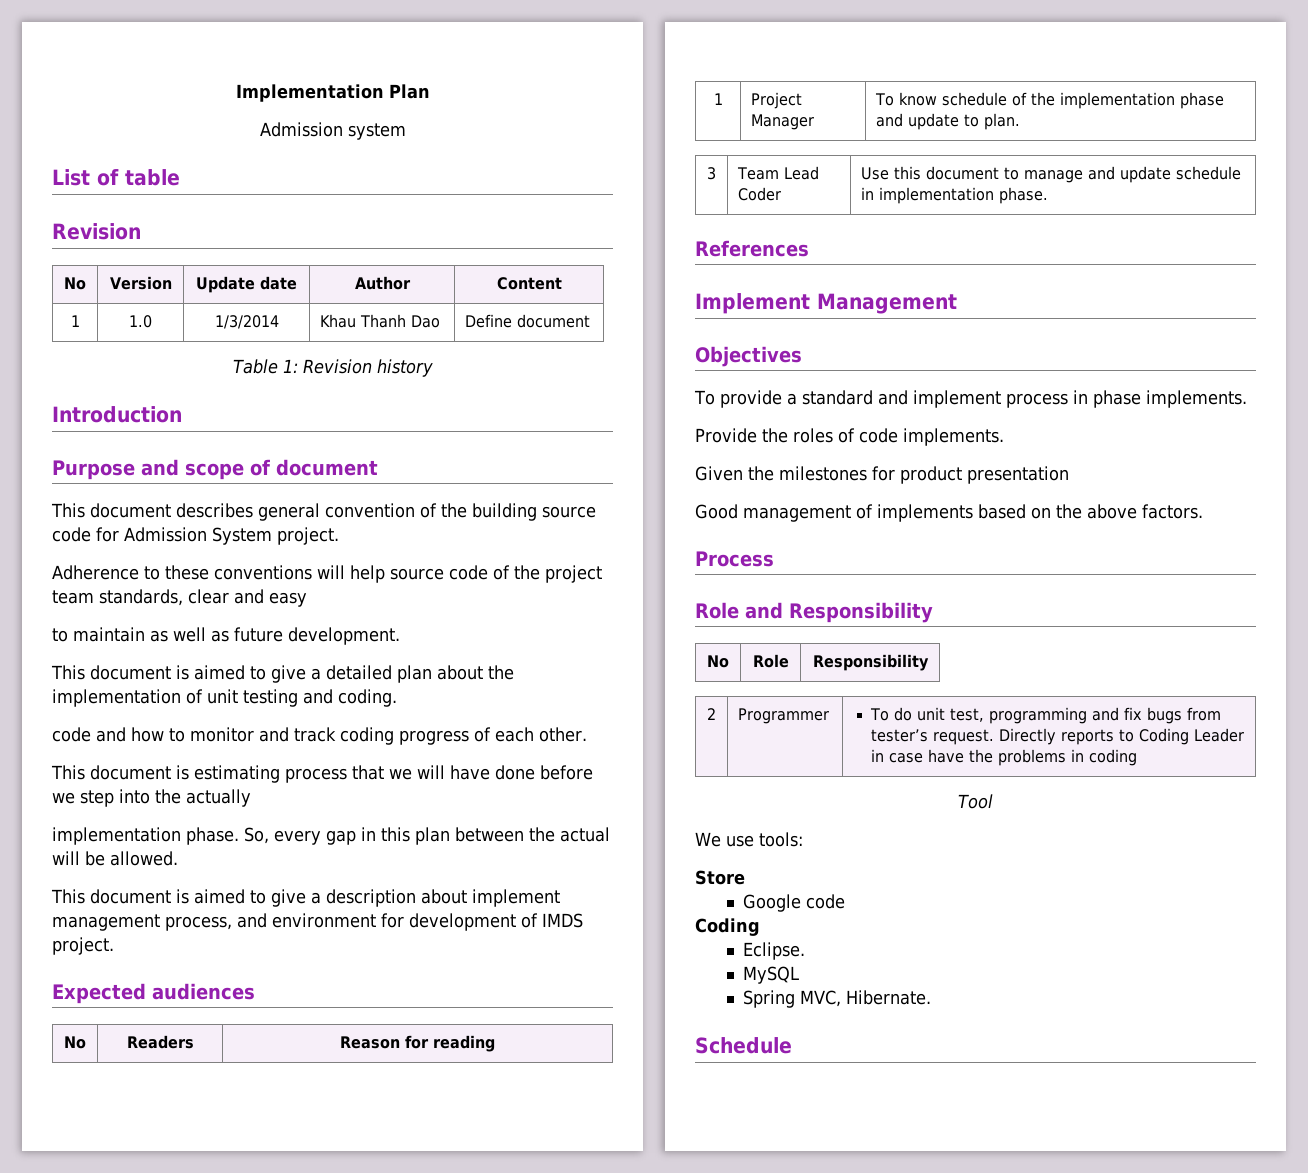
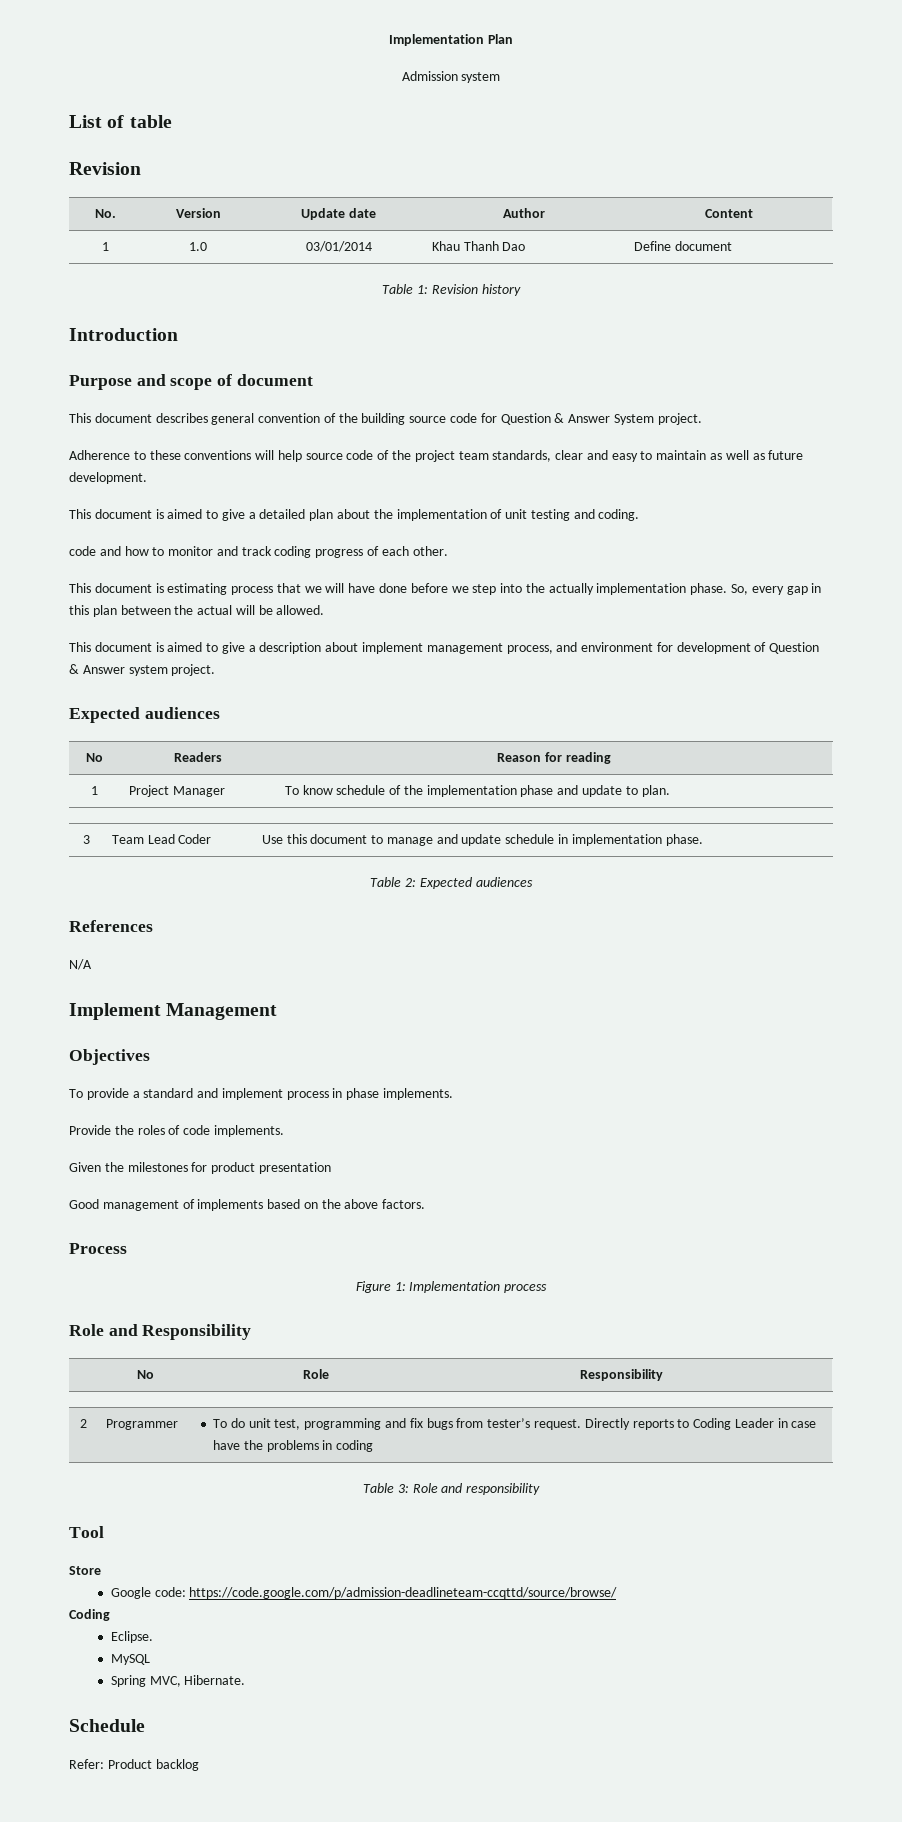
[64,277,86,290] No -> [95,209,116,218] No.
[214,315,279,329] 1/3/2014 -> [305,241,372,252] 03/01/2014
[124,527,207,542] Admission -> [500,413,611,425] Question & Answer
(307, 599) // -> (638, 457) none
(251, 798) // -> (594, 589) none
[542,913,583,928] IMDS -> [769,642,820,654] [69,664,168,676] Question & Answer system
(1049, 195) none -> [370,877,533,889] // Table 2: Expected audiences
(809, 248) none -> [69,959,92,970] // N/A
(774, 559) none -> [355,1281,548,1293] // Figure 1: Implementation process
[958,794,994,809] [695,832,803,847] Tool // We use tools: -> [362,1483,541,1495] [69,1526,104,1538] Table 3: Role and responsibility // Tool
[806,894,846,909] code -> [154,1587,618,1599] code: https://code.google.com/p/admission-deadlineteam-ccqttd/source/browse/
(792, 1045) none -> [69,1759,199,1771] // Refer: Product backlog

